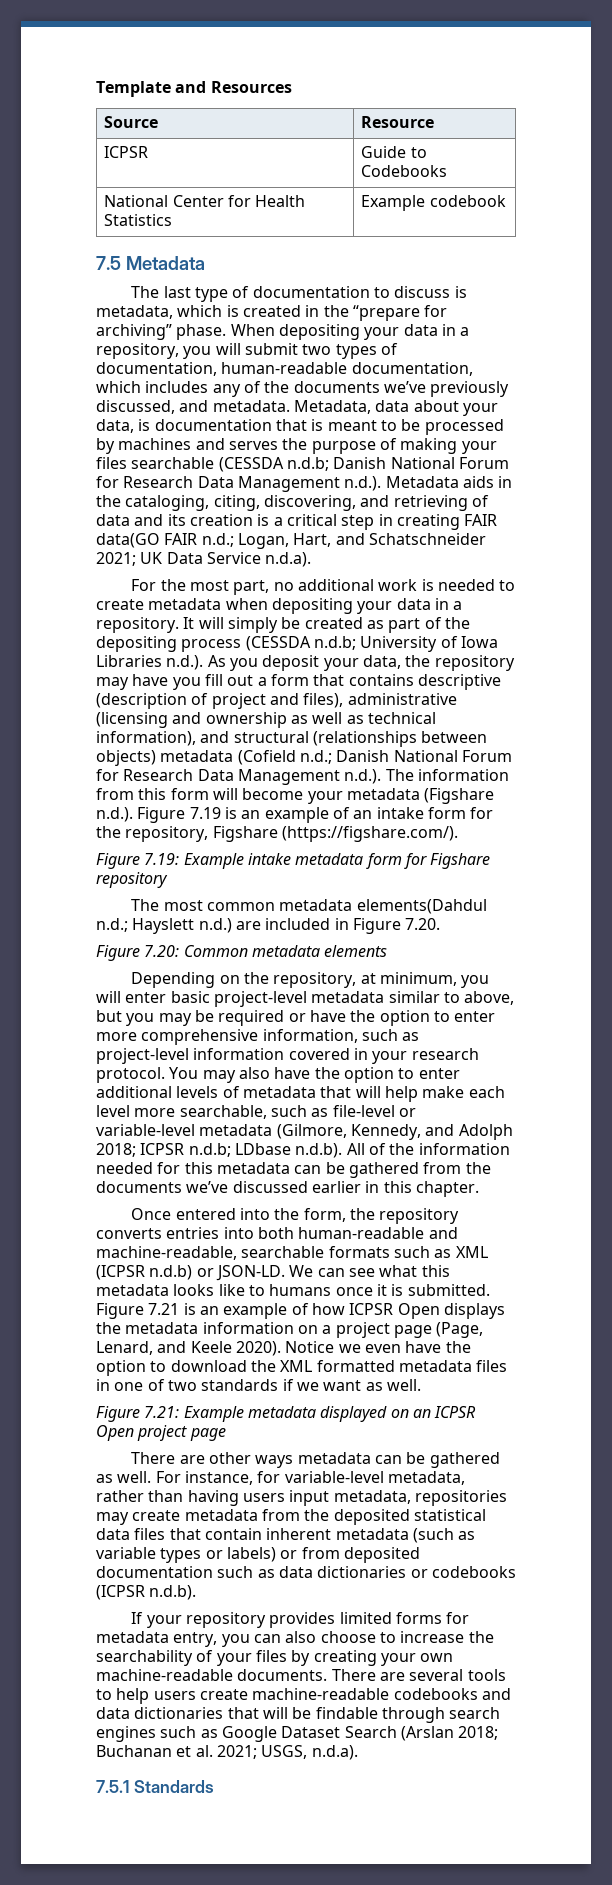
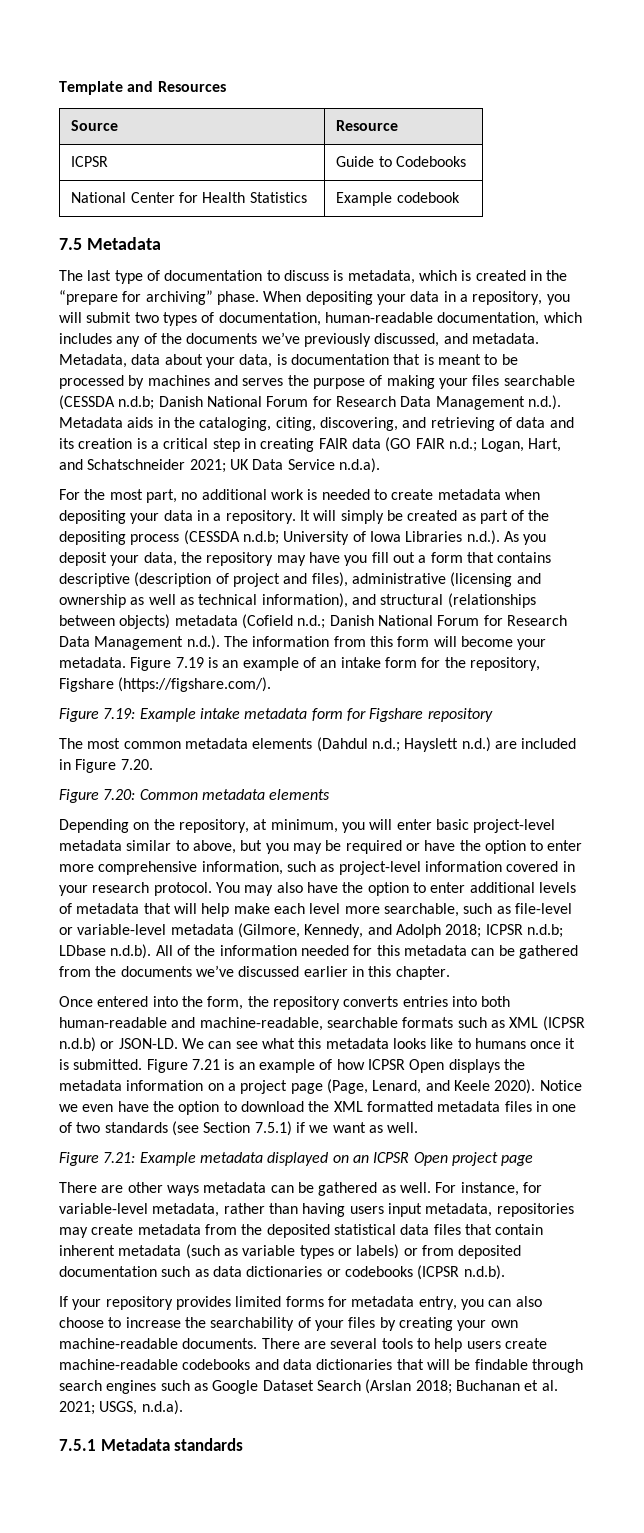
[96,533,160,548] data(GO -> [351,437,412,452] data (GO
[346,788,495,804] [96,807,133,822] metadata (Figshare n.d.). -> [59,657,126,668] metadata.
[356,899,487,914] elements(Dahdul -> [252,737,368,752] elements (Dahdul
(279, 1385) none -> [171,1121,292,1136] (see Section 7.5.1)
[133,1780,214,1793] Standards -> [100,1438,244,1451] Metadata standards

